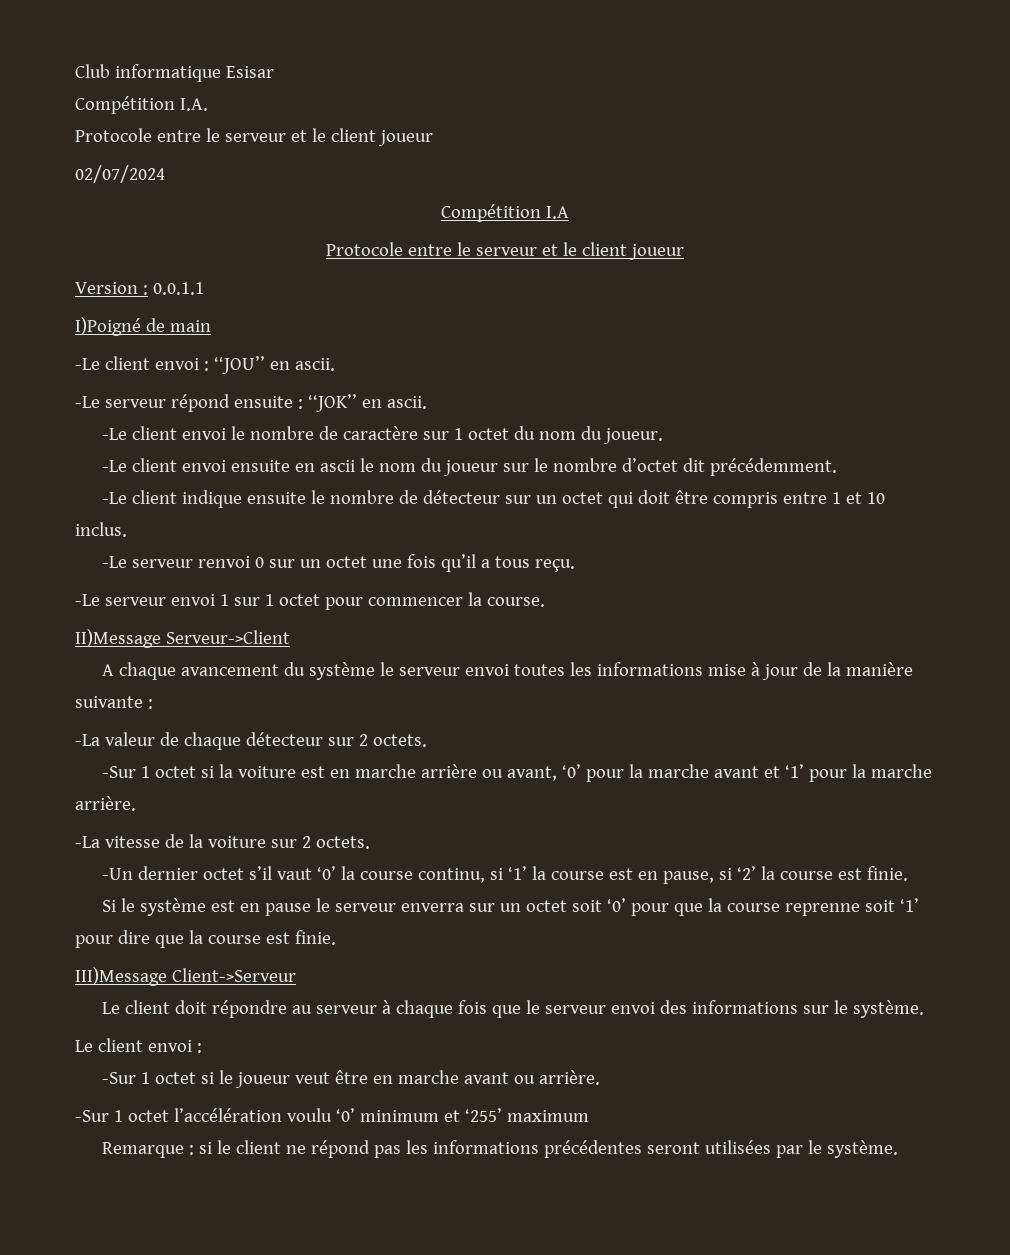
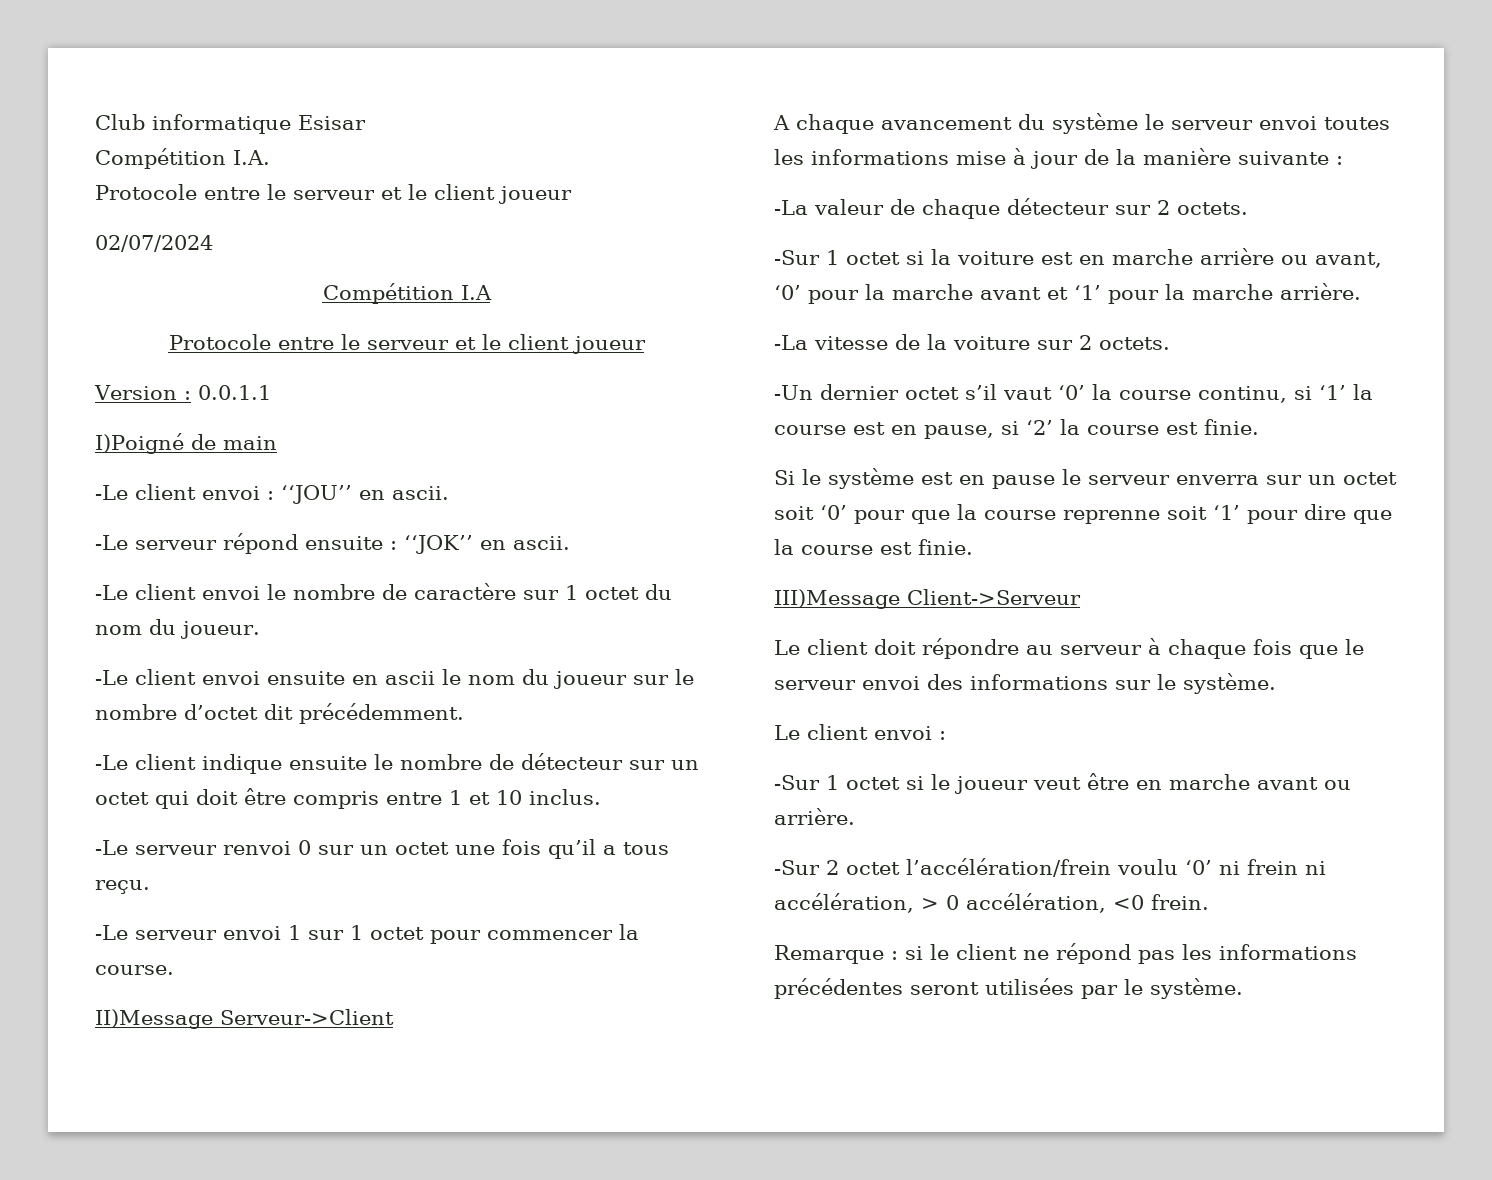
[113,1108,589,1122] 1 octet l’accélération voulu ‘0’ minimum et ‘255’ maximum -> [826,858,1326,877] [774,893,1209,913] 2 octet l’accélération/frein voulu ‘0’ ni frein ni accélération, > 0 accélération, <0 frein.

